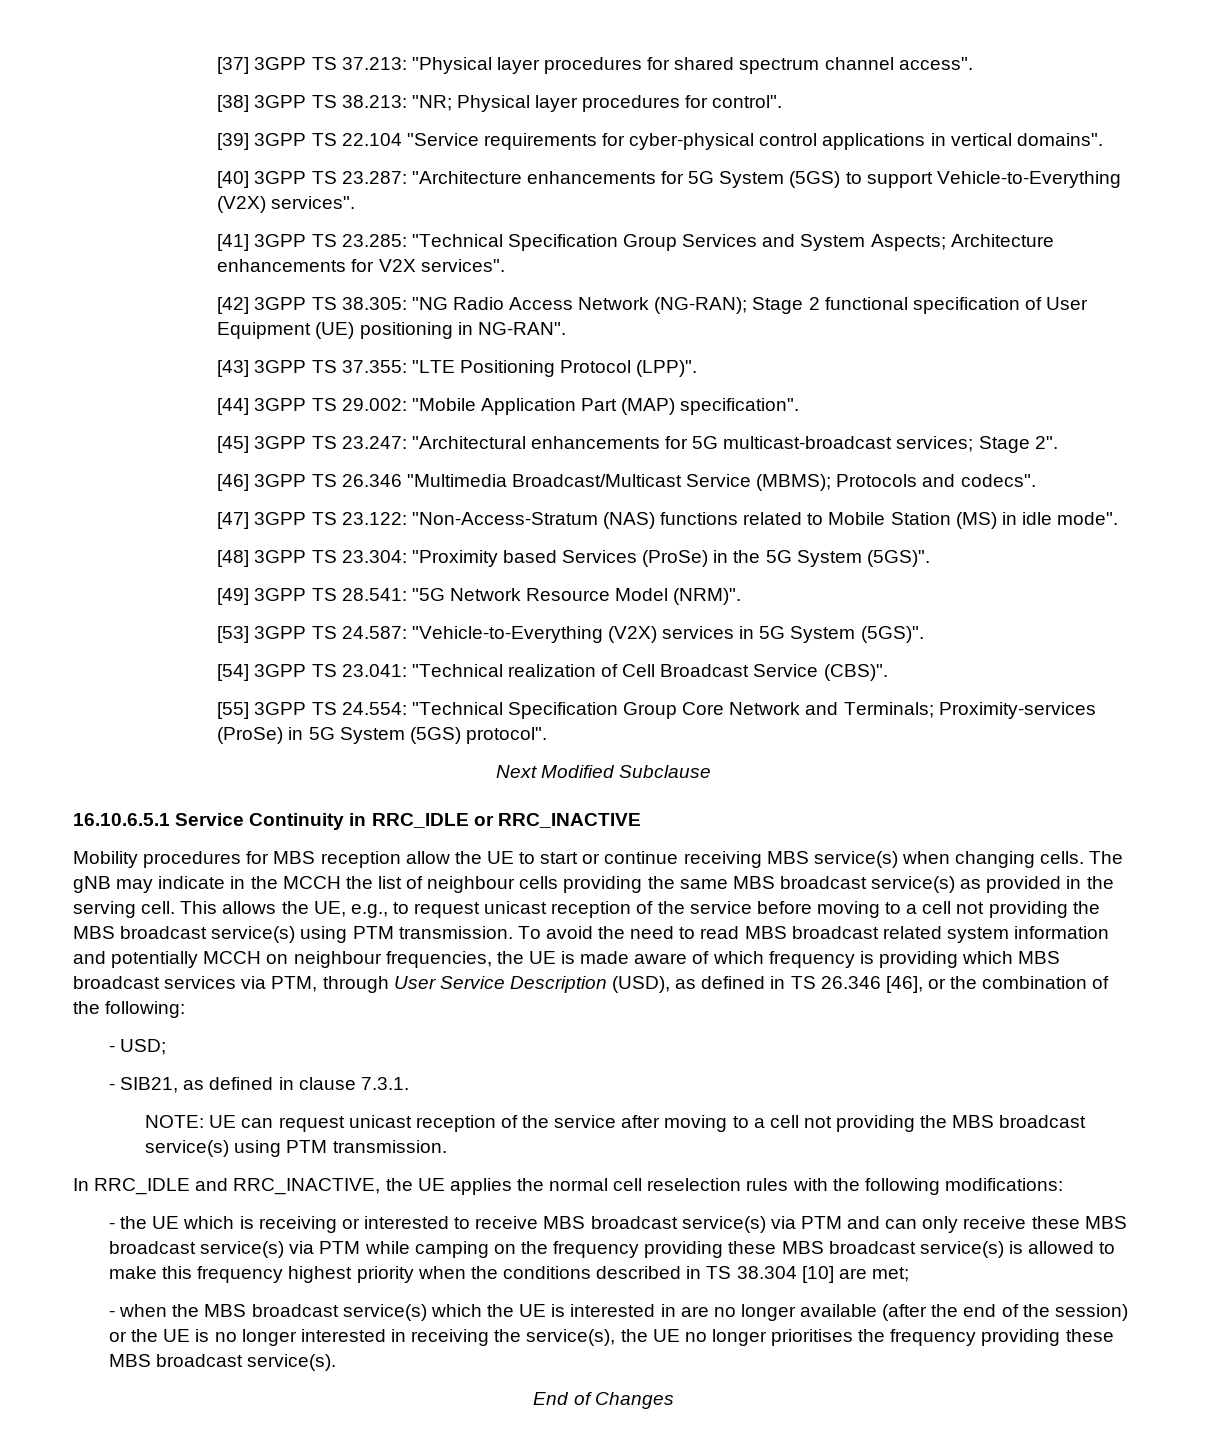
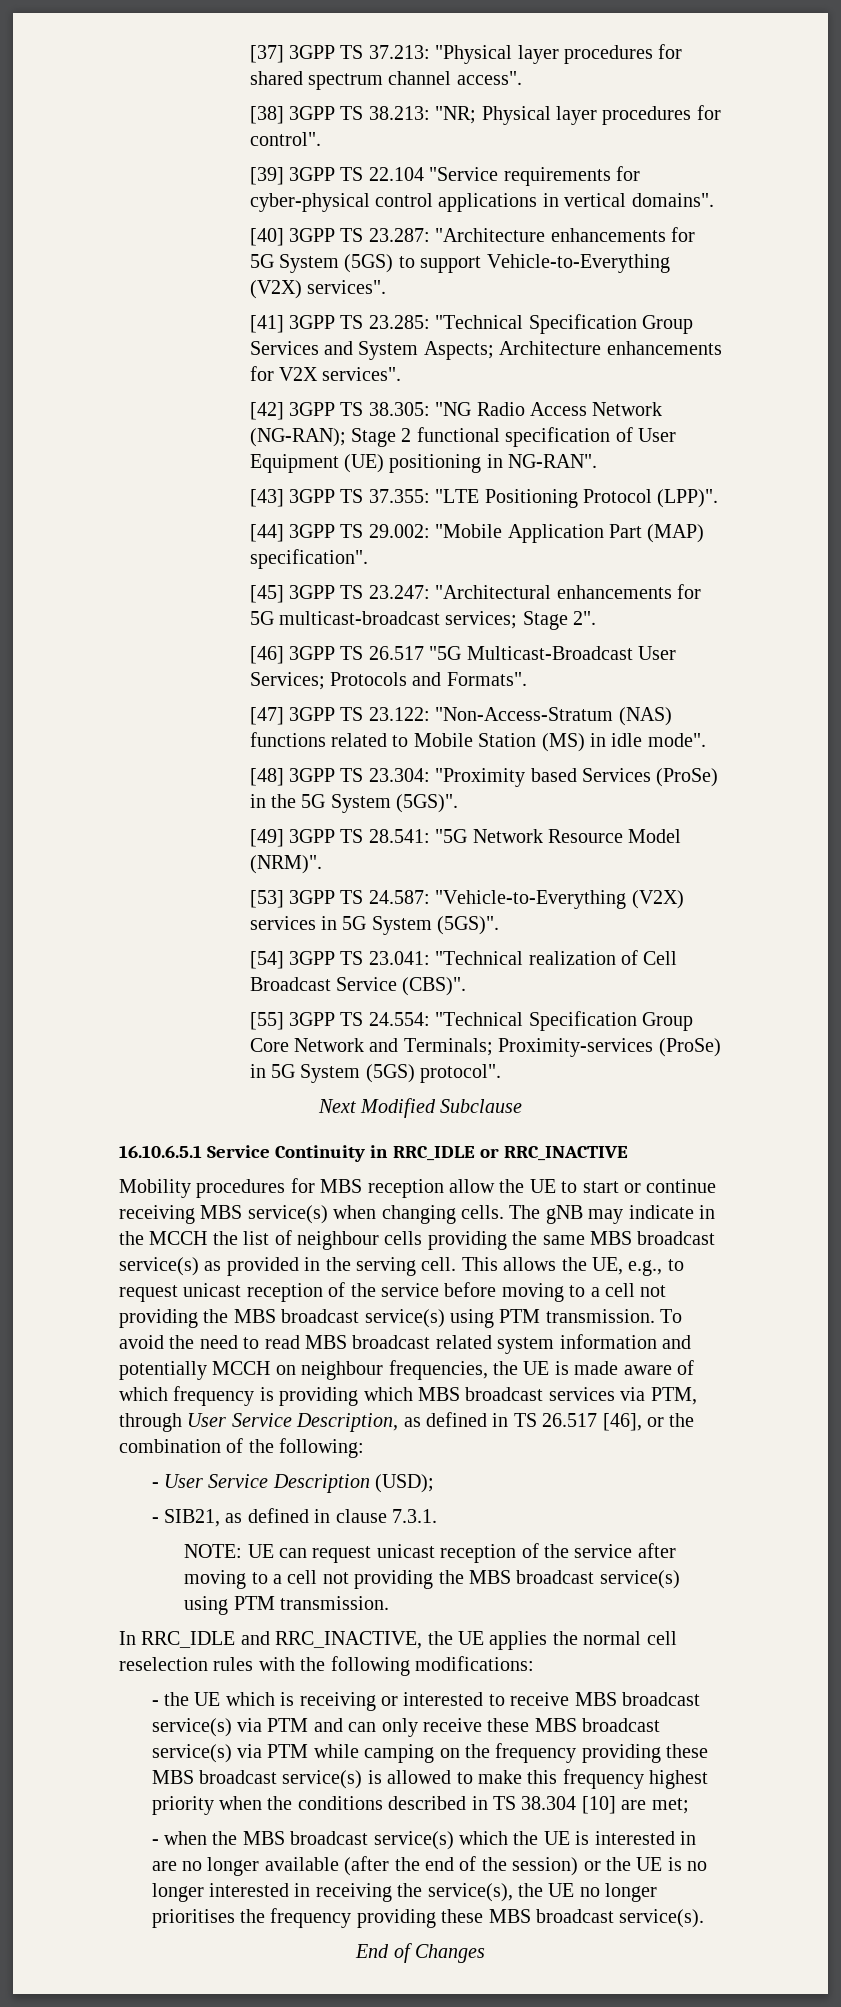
[341,474,832,491] 26.346 "Multimedia Broadcast/Multicast Service (MBMS); -> [368,646,676,660] [249,672,325,690] 26.517 "5G Multicast-Broadcast User Services;
[960,474,1036,487] codecs". -> [446,672,527,686] Formats".
[509,976,671,993] Description (USD), -> [296,1413,399,1432] Description,
[820,976,881,989] 26.346 -> [542,1413,598,1427] 26.517
[120,1039,167,1055] USD; -> [164,1474,435,1493] User Service Description (USD);

